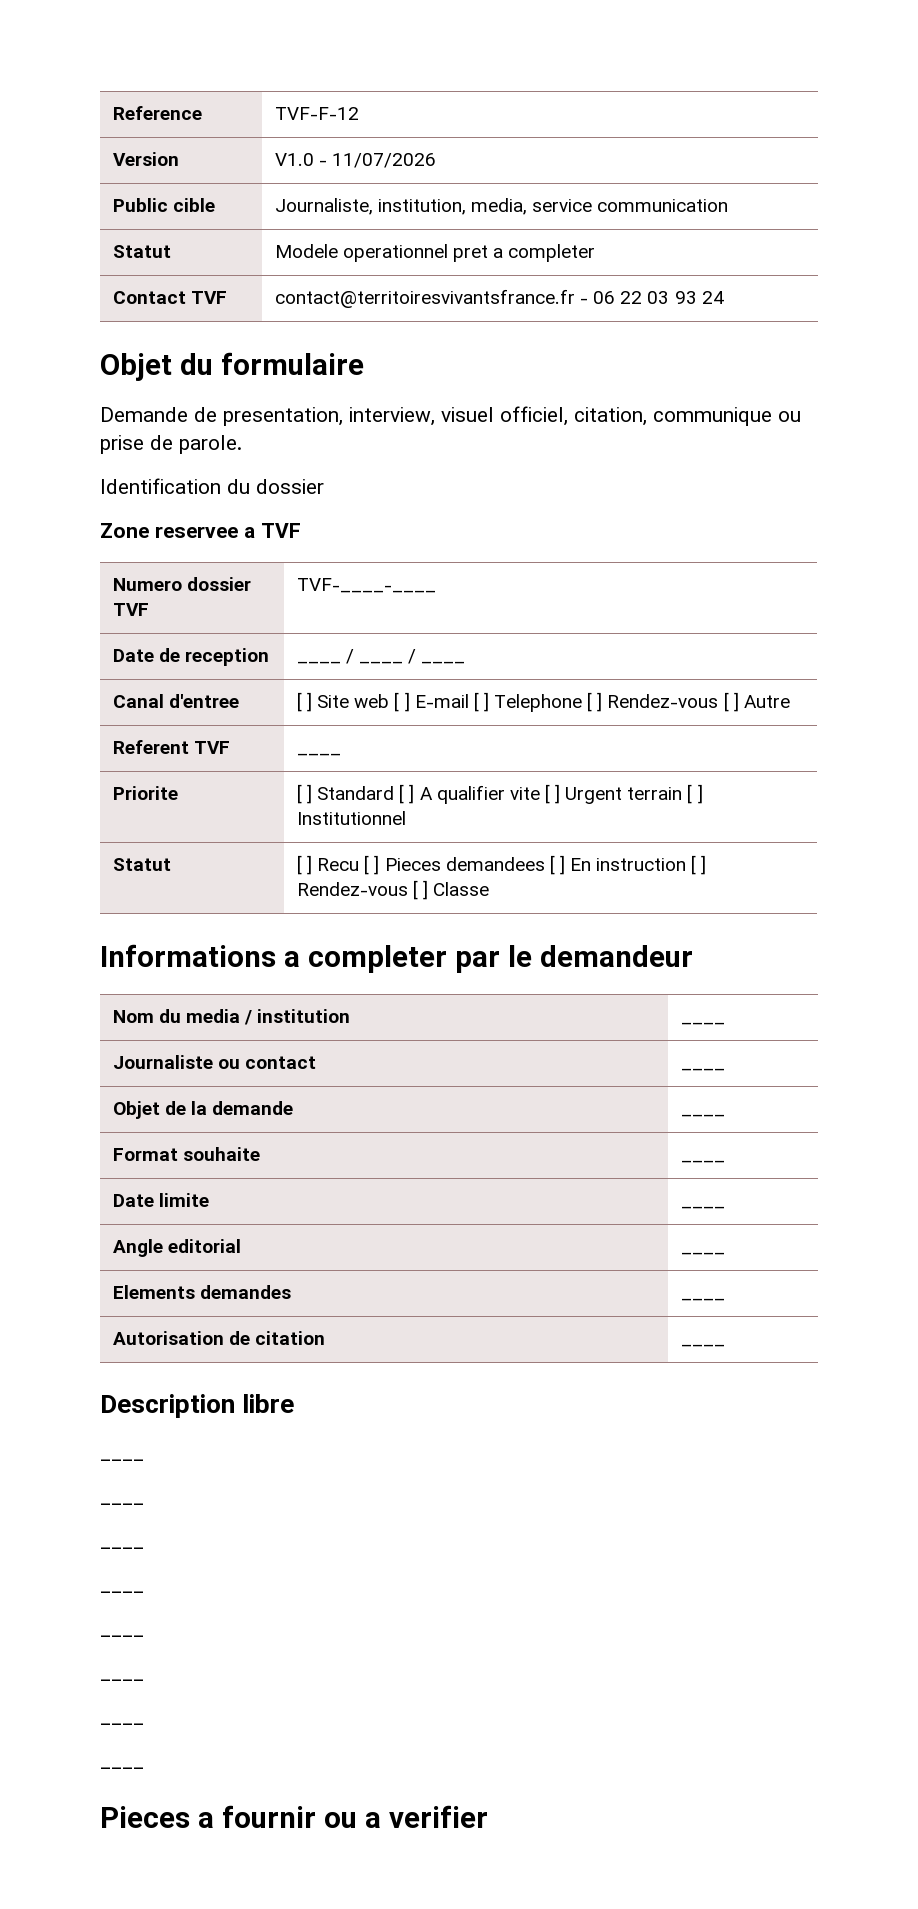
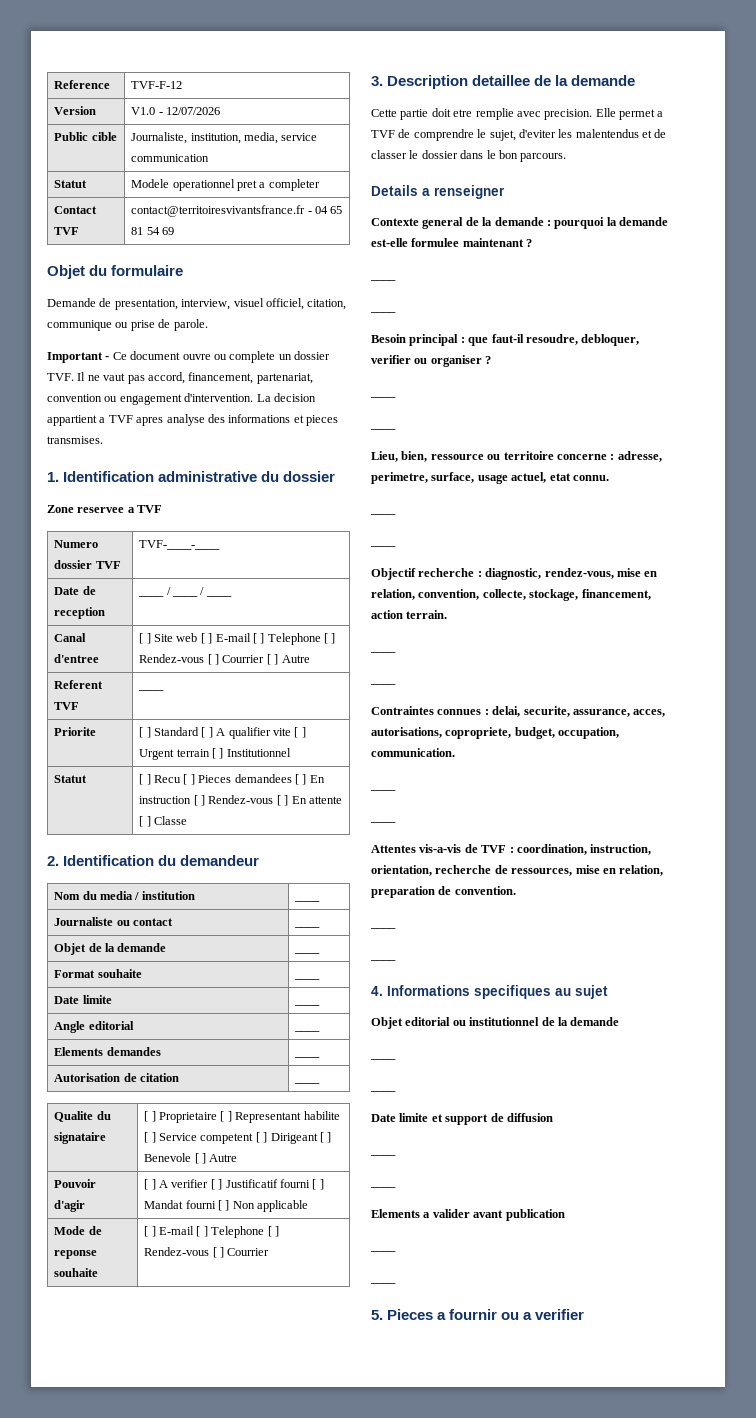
[332,153,437,168] 11/07/2026 -> [166,107,221,115] 12/07/2026
[593,291,724,304] 06 22 03 93 24 -> [315,206,343,214] [131,227,175,235] 04 65 81 54 69
[100,478,221,494] Identification -> [47,351,330,363] [47,372,313,384] [47,393,316,405] [47,414,338,426] [47,436,103,444] [47,471,258,482] Important - Ce document ouvre ou complete un dossier TVF. Il ne vaut pas accord, financement, partenariat, convention ou engagement d'intervention. La decision appartient a TVF apres analyse des informations et pieces transmises. // 1. Identification administrative
(739, 702) none -> [222,654,279,665] Courrier [ ]
[433,882,490,896] [100,944,532,973] Classe // Informations a completer par le -> [291,796,342,804] [139,816,188,827] [47,855,177,866] En attente [ ] Classe // 2. Identification du
[100,1394,295,1418] [100,1459,144,1461] [100,1503,144,1505] [100,1547,144,1549] [100,1591,144,1593] [100,1635,144,1637] [100,1679,144,1681] [100,1723,144,1725] [100,1767,144,1769] // Description libre // ____ // ____ // ____ // ____ // ____ // ____ // ____ // ____ // -> [54,1111,111,1122] [54,1132,107,1144] [144,1111,340,1123] [144,1132,332,1144] [144,1153,238,1164] [54,1179,97,1188] [54,1200,86,1212] [144,1179,324,1190] [144,1200,309,1212] [54,1226,102,1235] [54,1250,98,1259] [54,1268,99,1277] [144,1226,279,1238] [144,1247,270,1258] [371,75,636,89] [371,108,664,120] [371,129,667,141] [371,150,567,162] [371,185,505,199] [371,217,668,229] [371,238,533,247] [370,279,396,281] [370,311,396,313] [371,334,640,346] [371,355,492,367] [370,396,396,398] [370,428,396,430] [371,451,662,462] [371,472,609,484] [370,513,396,515] [370,545,396,547] [371,568,658,580] [371,589,651,601] [371,610,448,619] [370,651,396,653] [370,683,396,685] [371,706,666,717] [371,727,620,739] [371,748,455,757] [370,789,396,791] [370,821,396,823] [371,844,652,855] [371,865,664,876] [371,886,516,898] [370,927,396,929] [370,959,396,961] [371,985,608,999] [371,1017,620,1029] [370,1058,396,1060] [370,1090,396,1092] [371,1113,553,1125] [370,1154,396,1156] [370,1186,396,1188] [371,1209,565,1221] [370,1250,396,1252] [370,1282,396,1284] [371,1310,383,1320] // Qualite du signataire | [ ] Proprietaire [ ] Representant habilite [ ] Service competent [ ] Dirigeant [ ] Benevole [ ] Autre // Pouvoir d'agir | [ ] A verifier [ ] Justificatif fourni [ ] Mandat fourni [ ] Non applicable // Mode de reponse souhaite | [ ] E-mail [ ] Telephone [ ] Rendez-vous [ ] Courrier // 3. Description detaillee de la demande // Cette partie doit etre remplie avec precision. Elle permet a TVF de comprendre le sujet, d'eviter les malentendus et de classer le dossier dans le bon parcours. // Details a renseigner // Contexte general de la demande : pourquoi la demande est-elle formulee maintenant ? // ____ // ____ // Besoin principal : que faut-il resoudre, debloquer, verifier ou organiser ? // ____ // ____ // Lieu, bien, ressource ou territoire concerne : adresse, perimetre, surface, usage actuel, etat connu. // ____ // ____ // Objectif recherche : diagnostic, rendez-vous, mise en relation, convention, collecte, stockage, financement, action terrain. // ____ // ____ // Contraintes connues : delai, securite, assurance, acces, autorisations, copropriete, budget, occupation, communication. // ____ // ____ // Attentes vis-a-vis de TVF : coordination, instruction, orientation, recherche de ressources, mise en relation, preparation de convention. // ____ // ____ // 4. Informations specifiques au sujet // Objet editorial ou institutionnel de la demande // ____ // ____ // Date limite et support de diffusion // ____ // ____ // Elements a valider avant publication // ____ // ____ // 5.

